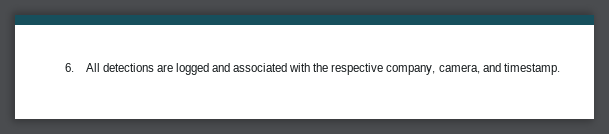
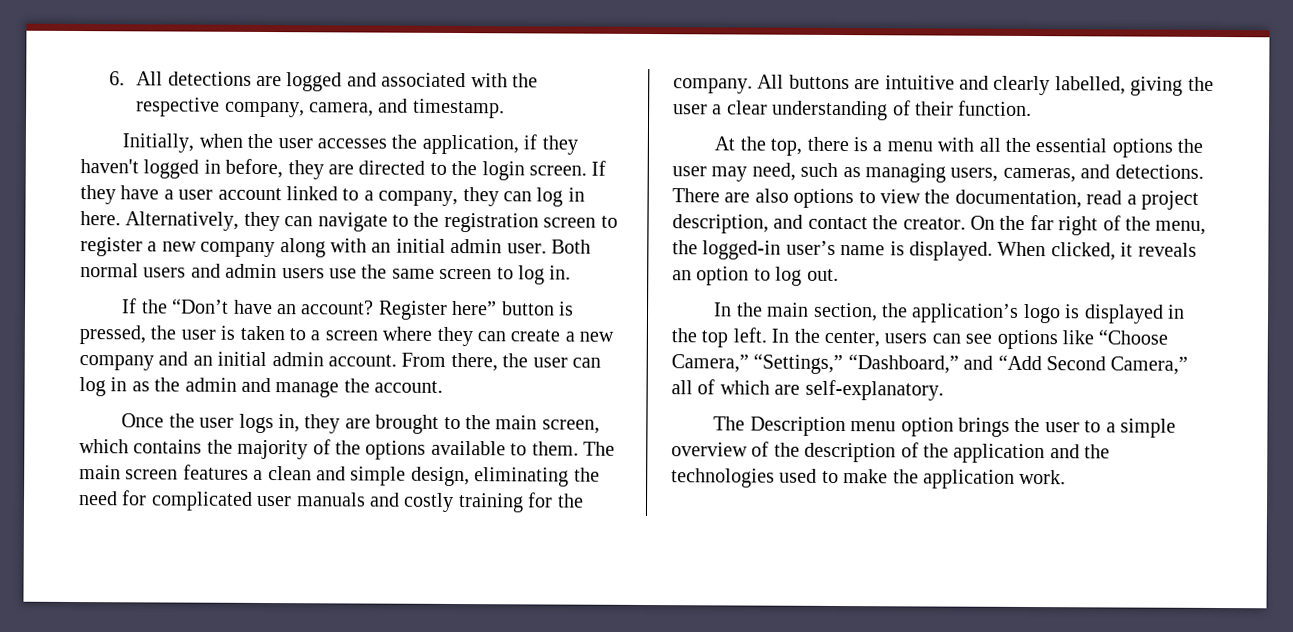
(560, 69) none -> [122,133,578,155] [80,158,607,181] [80,185,585,207] [80,211,618,233] [80,237,591,258] [80,263,572,285] [122,298,574,320] [79,325,615,347] [79,351,601,372] [79,377,444,398] [121,413,600,434] [79,439,615,460] [79,464,600,487] [79,490,584,513] [673,74,1214,96] [673,100,1033,121] [714,136,1204,158] [672,162,1204,183] [672,188,1199,210] [672,214,1207,236] [672,240,1197,261] [672,266,839,286] [713,302,1185,324] [671,327,1169,350] [671,353,1189,375] [671,379,944,401] [713,416,1176,438] [671,441,1111,464] [671,468,1067,489] // Initially, when the user accesses the application, if they haven't logged in before, they are directed to the login screen. If they have a user account linked to a company, they can log in here. Alternatively, they can navigate to the registration screen to register a new company along with an initial admin user. Both normal users and admin users use the same screen to log in. // If the “Don’t have an account? Register here” button is pressed, the user is taken to a screen where they can create a new company and an initial admin account. From there, the user can log in as the admin and manage the account. // Once the user logs in, they are brought to the main screen, which contains the majority of the options available to them. The main screen features a clean and simple design, eliminating the need for complicated user manuals and costly training for the company. All buttons are intuitive and clearly labelled, giving the user a clear understanding of their function. // At the top, there is a menu with all the essential options the user may need, such as managing users, cameras, and detections. There are also options to view the documentation, read a project description, and contact the creator. On the far right of the menu, the logged-in user’s name is displayed. When clicked, it reveals an option to log out. // In the main section, the application’s logo is displayed in the top left. In the center, users can see options like “Choose Camera,” “Settings,” “Dashboard,” and “Add Second Camera,” all of which are self-explanatory. // The Description menu option brings the user to a simple overview of the description of the application and the technologies used to make the application work.

